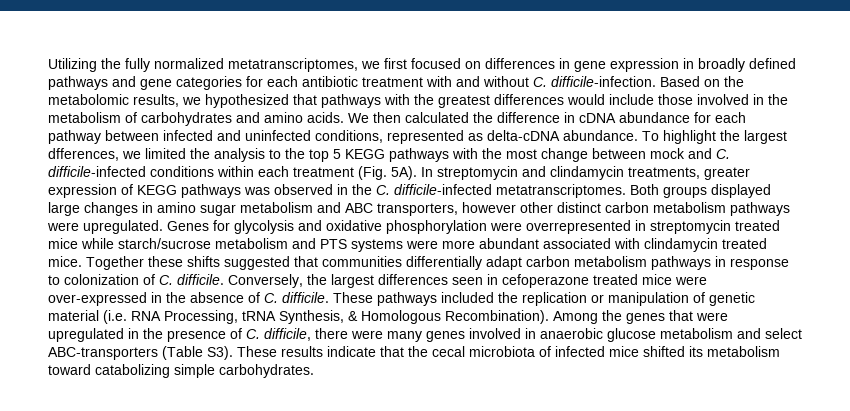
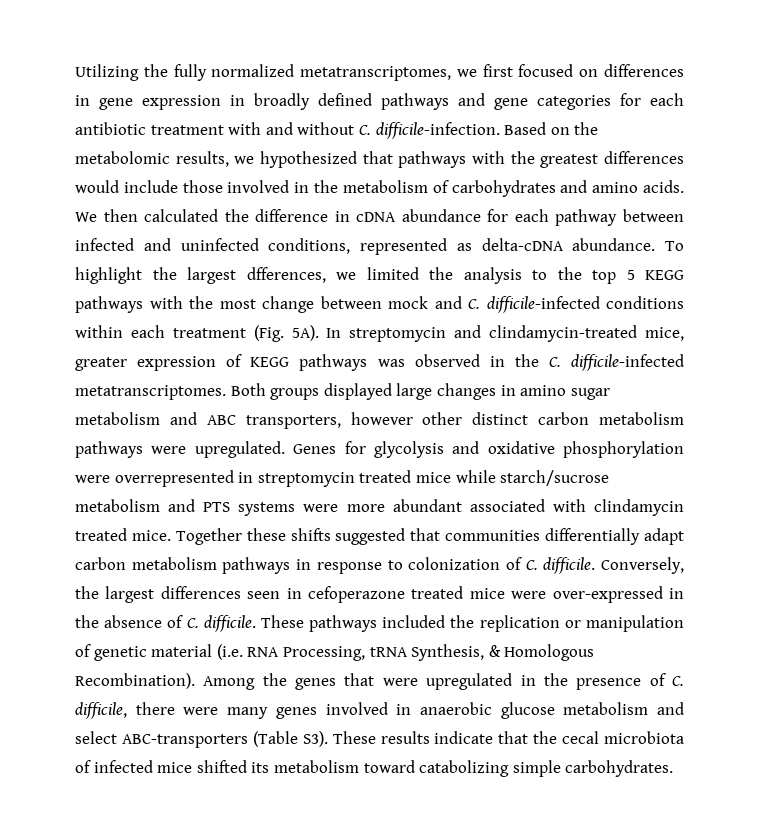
[550,166,700,180] clindamycin treatments, -> [489,325,684,342] clindamycin-treated mice,

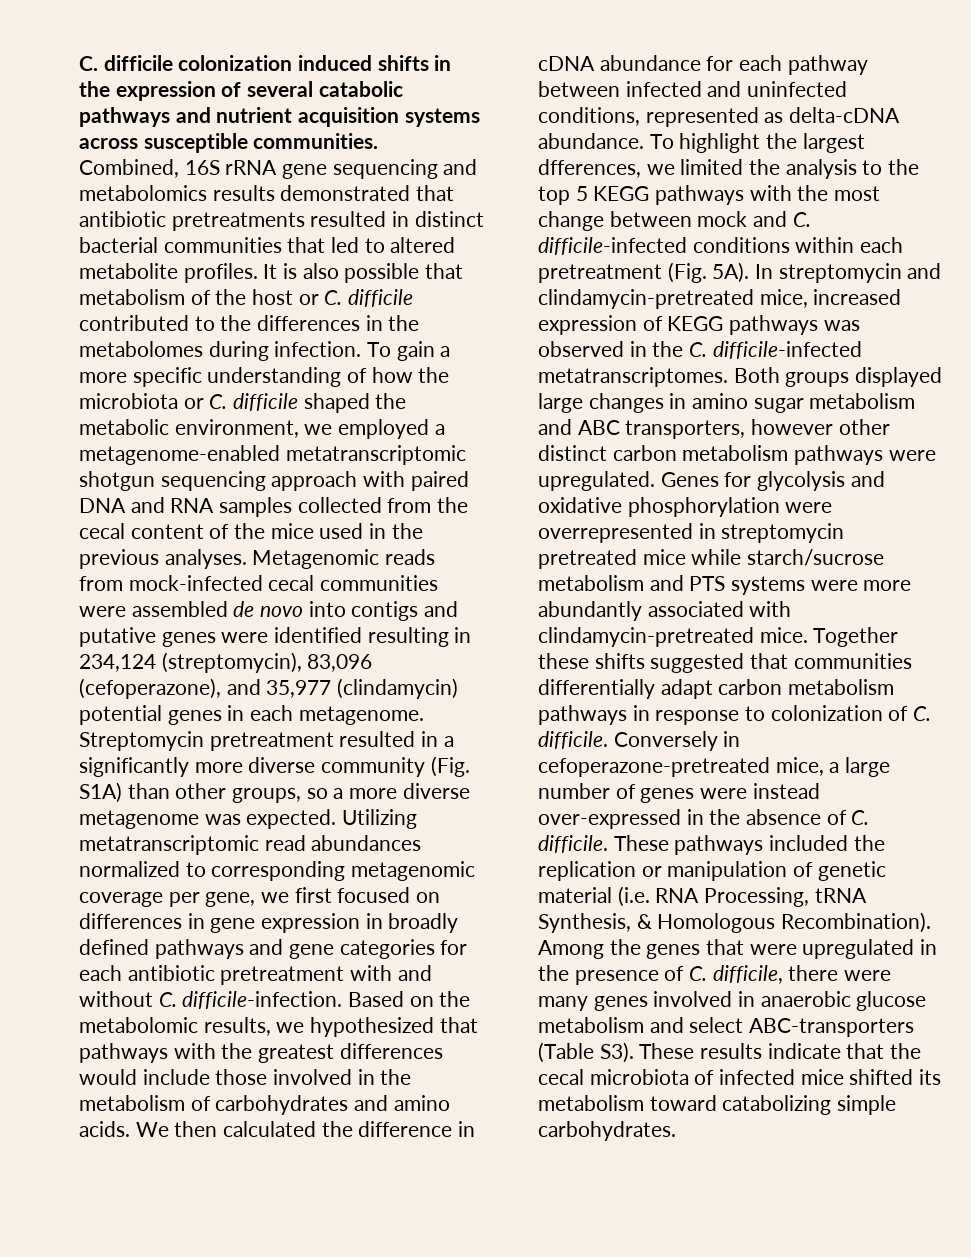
[75,64,452,81] Utilizing the fully normalized metatranscriptomes, -> [79,55,452,71] [79,81,403,101] [79,107,480,127] [79,133,379,153] [79,159,478,179] [79,185,455,201] [79,211,484,231] [79,237,456,253] [79,263,464,283] [79,289,414,307] [79,315,420,331] [79,341,451,361] [79,367,450,387] [79,393,407,413] [79,419,445,439] [79,445,466,465] [79,471,469,491] [79,497,469,517] [79,523,423,539] [79,549,436,569] [79,575,439,591] [79,601,459,621] [79,627,472,647] [79,652,373,673] [79,678,459,699] [79,705,424,725] [79,731,454,751] [79,756,470,777] [79,782,470,803] [79,809,418,829] [79,835,422,855] [79,861,476,881] [79,892,256,907] C. difficile colonization induced shifts in the expression of several catabolic pathways and nutrient acquisition systems across susceptible communities. Combined, 16S rRNA gene sequencing and metabolomics results demonstrated that antibiotic pretreatments resulted in distinct bacterial communities that led to altered metabolite profiles. It is also possible that metabolism of the host or C. difficile contributed to the differences in the metabolomes during infection. To gain a more specific understanding of how the microbiota or C. difficile shaped the metabolic environment, we employed a metagenome-enabled metatranscriptomic shotgun sequencing approach with paired DNA and RNA samples collected from the cecal content of the mice used in the previous analyses. Metagenomic reads from mock-infected cecal communities were assembled de novo into contigs and putative genes were identified resulting in 234,124 (streptomycin), 83,096 (cefoperazone), and 35,977 (clindamycin) potential genes in each metagenome. Streptomycin pretreatment resulted in a significantly more diverse community (Fig. S1A) than other groups, so a more diverse metagenome was expected. Utilizing metatranscriptomic read abundances normalized to corresponding metagenomic coverage per gene,
[150,125,224,135] treatment -> [220,966,345,985] pretreatment
[172,328,246,338] treatment -> [538,264,662,283] pretreatment
[489,325,684,342] [75,357,127,371] clindamycin-treated mice, greater -> [538,289,902,309] clindamycin-pretreated mice, increased
[359,470,412,483] treated -> [538,549,637,569] pretreated
[392,499,462,512] abundant -> [538,601,642,621] abundantly
[593,499,684,516] [75,528,127,541] clindamycin treated -> [538,627,754,647] clindamycin-pretreated
[601,557,684,574] [75,586,547,603] Conversely, the largest differences seen in cefoperazone treated mice were -> [613,731,741,751] [538,757,891,777] [538,783,820,803] Conversely in cefoperazone-pretreated mice, a large number of genes were instead

